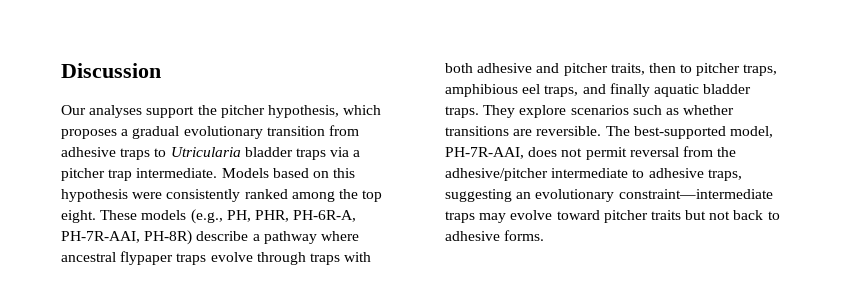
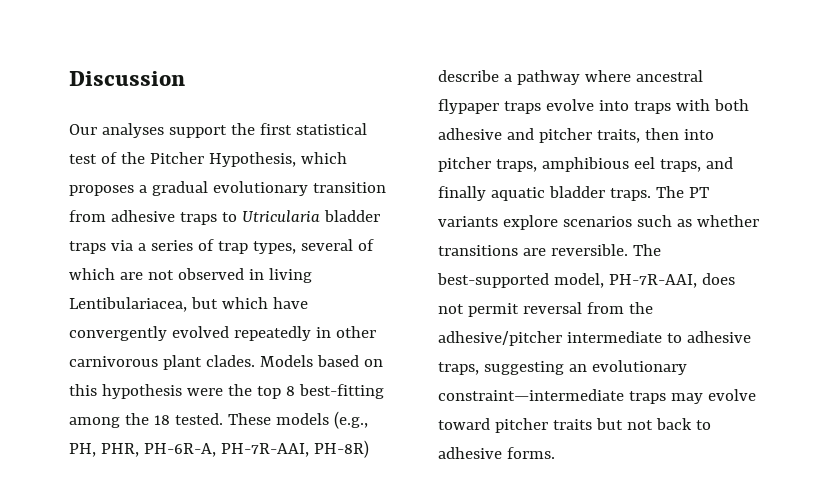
[220,105,339,118] pitcher hypothesis, -> [259,123,367,135] [69,152,296,167] first statistical test of the Pitcher Hypothesis,
[61,168,218,181] pitcher trap intermediate. -> [150,239,374,254] [69,268,312,283] [69,297,308,312] [69,326,376,341] [69,355,255,370] series of trap types, several of which are not observed in living Lentibulariacea, but which have convergently evolved repeatedly in other carnivorous plant clades.
[166,189,383,202] [61,210,96,223] consistently ranked among the top eight. -> [227,384,384,399] [69,413,223,428] the top 8 best-fitting among the 18 tested.
[256,252,306,265] through -> [598,100,629,111] into
[680,64,693,73] to -> [683,129,714,140] into
[483,105,516,118] They -> [655,186,709,198] [438,216,498,227] The PT variants

